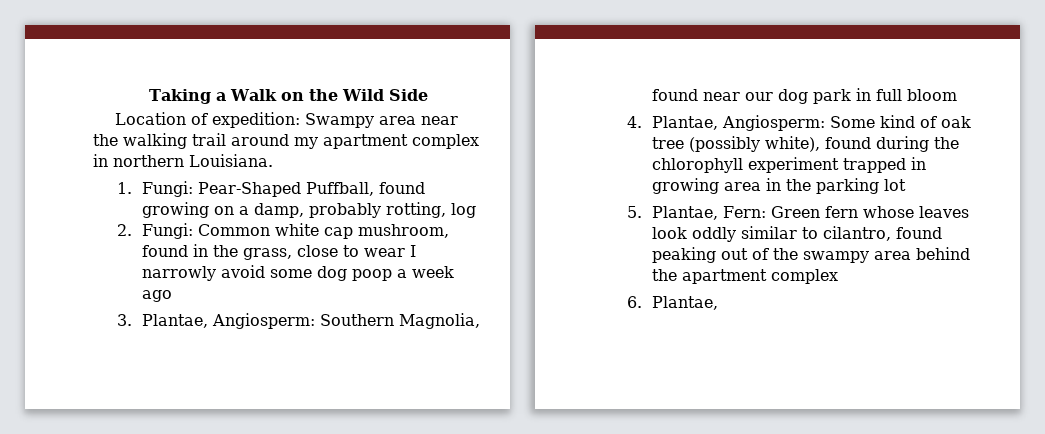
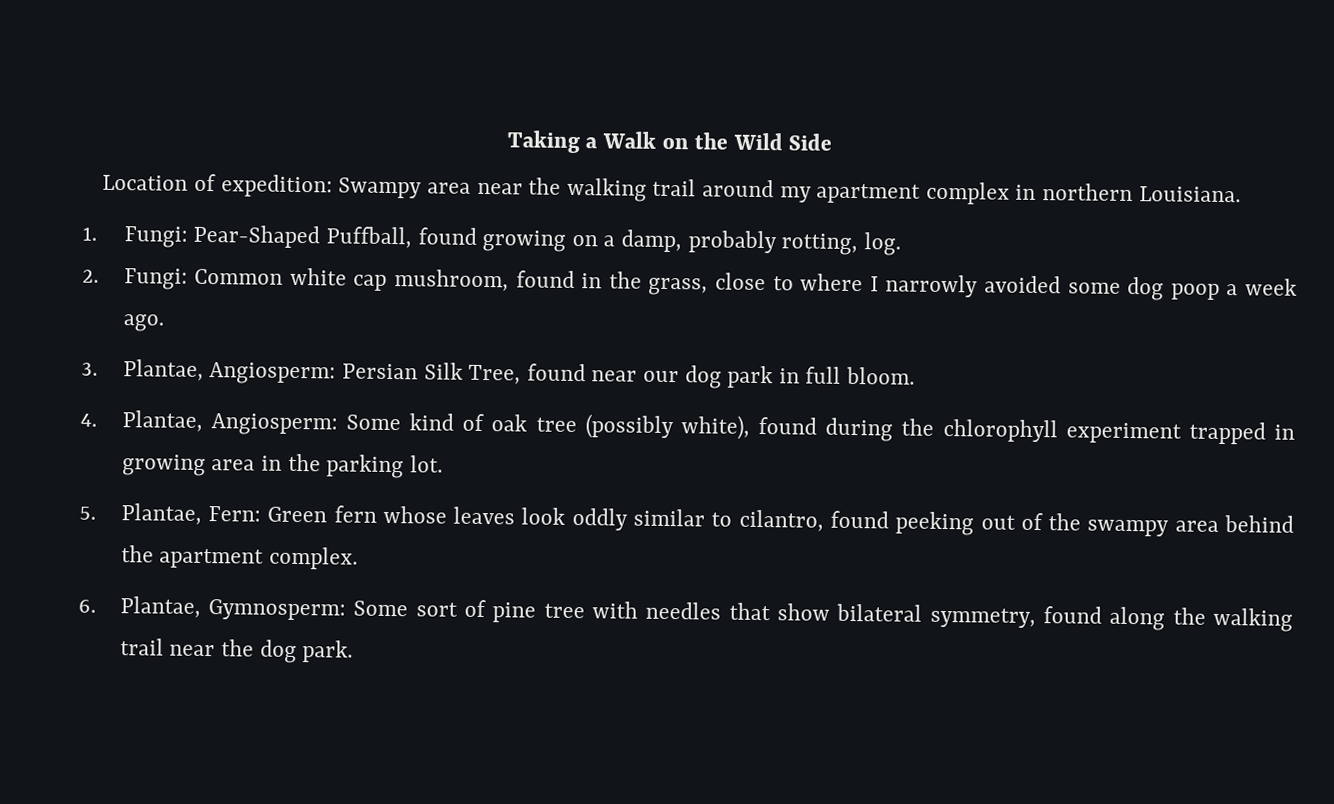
[450,203,476,218] log -> [863,232,901,256] log.
[363,248,405,257] wear -> [800,273,864,292] where
[220,265,265,278] avoid -> [984,275,1062,294] avoided
[141,290,172,302] ago -> [122,314,164,332] ago.
[319,313,480,329] Southern Magnolia, -> [341,362,522,385] Persian Silk Tree,
[906,89,957,101] bloom -> [846,366,916,385] bloom.
[883,179,906,191] lot -> [409,455,443,473] lot.
[651,247,716,263] peaking -> [895,511,975,536] peeking
[770,269,838,284] complex -> [268,546,358,570] complex.
(718, 303) none -> [208,599,1293,632] [119,638,354,664] Gymnosperm: Some sort of pine tree with needles that show bilateral symmetry, found along the walking trail near the dog park.

